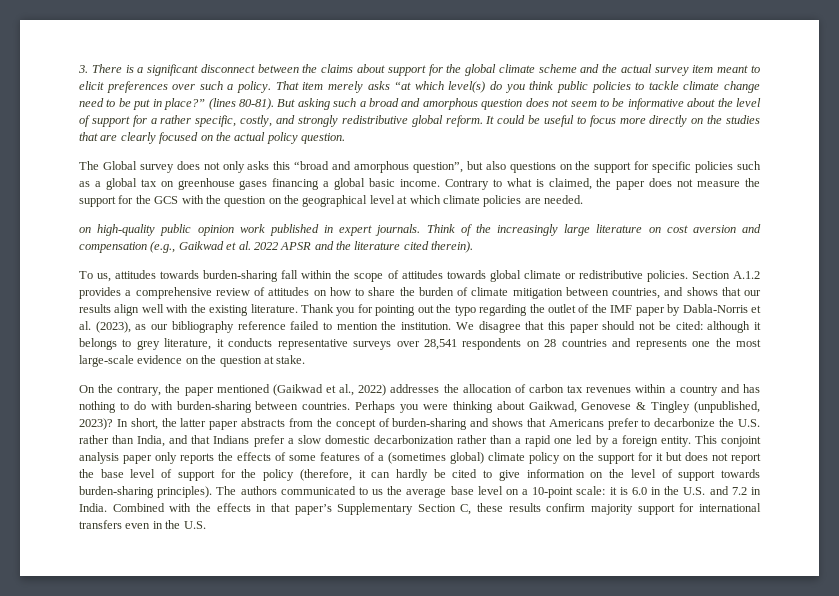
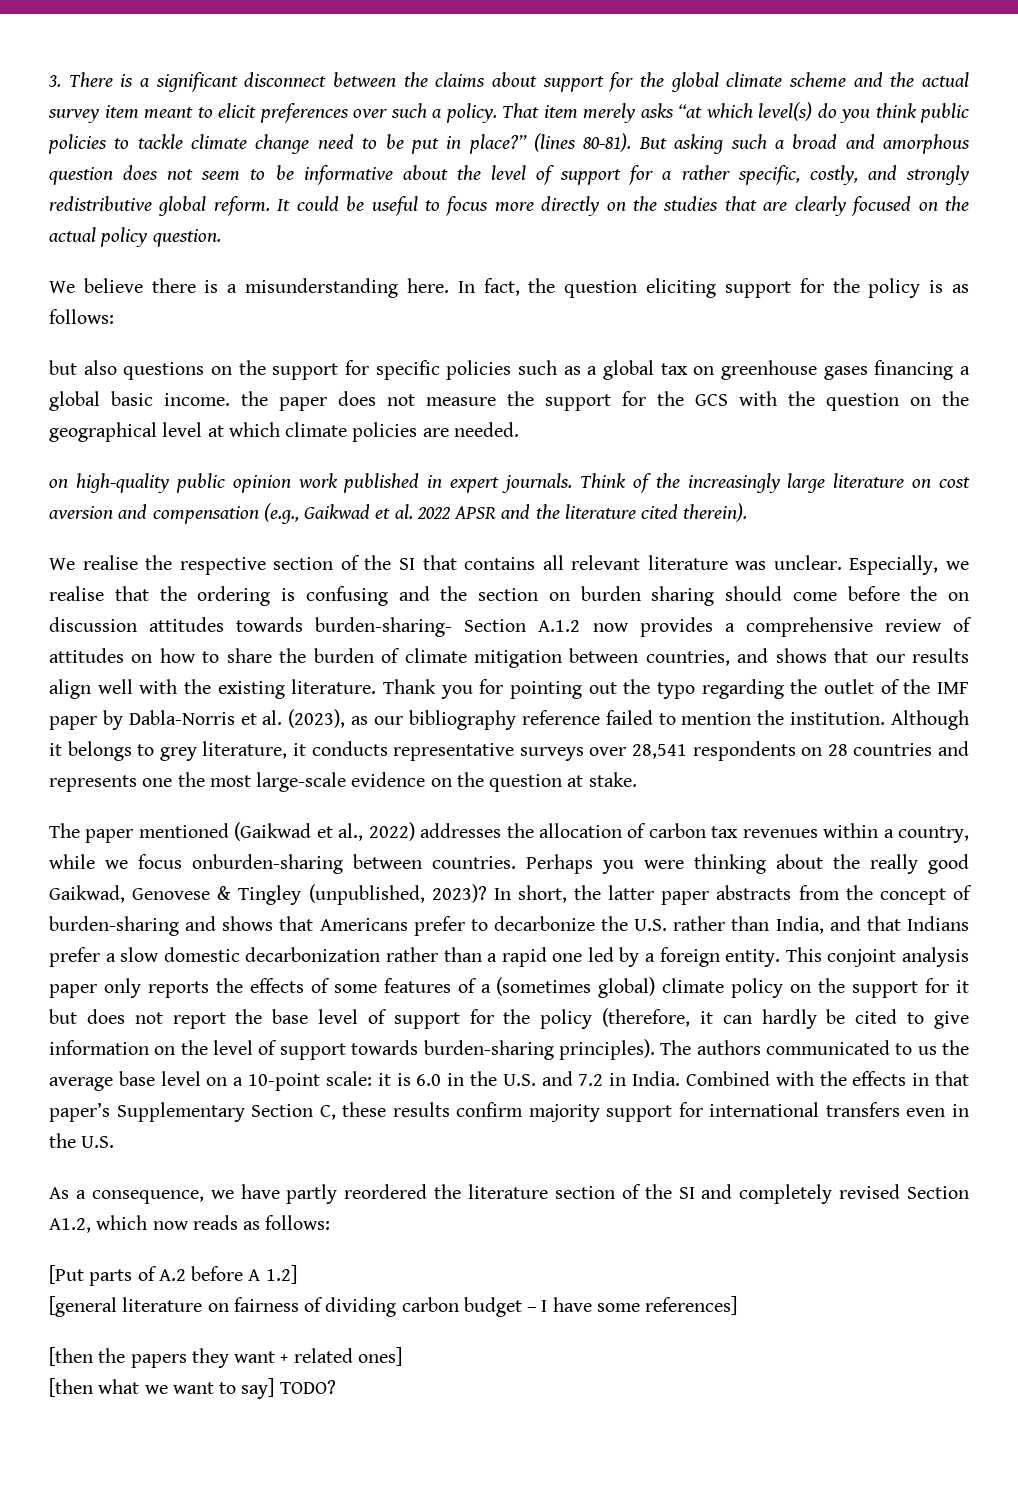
[79,161,463,173] The Global survey does not only asks this “broad and amorphous question”, -> [49,278,970,298] [49,309,114,324] We believe there is a misunderstanding here. In fact, the question eliciting support for the policy is as follows: //
[444,178,592,190] Contrary to what is claimed, -> (230, 399) none
[79,270,688,282] To us, attitudes towards burden-sharing fall within the scope of attitudes towards global climate or redistributive policies. -> [49,555,969,575] [49,586,969,606] [49,617,453,637] We realise the respective section of the SI that contains all relevant literature was unclear. Especially, we realise that the ordering is confusing and the section on burden sharing should come before the on discussion attitudes towards burden-sharing-
(760, 275) none -> [592,623,629,632] now
[455,321,751,333] We disagree that this paper should not be cited: although -> [891,710,970,730] Although
[79,384,181,396] On the contrary, the -> [49,823,80,838] The
[679,384,760,396] [79,401,252,413] country and has nothing to do with burden-sharing -> [898,826,969,843] [49,854,343,874] country, while we focus onburden-sharing
(525, 405) none -> [833,854,969,874] the really good
(206, 525) none -> [49,1184,969,1204] [49,1215,331,1233] [49,1265,297,1286] [49,1296,738,1317] [49,1347,402,1368] [49,1378,336,1399] // As a consequence, we have partly reordered the literature section of the SI and completely revised Section A1.2, which now reads as follows: // [Put parts of A.2 before A 1.2] // [general literature on fairness of dividing carbon budget – I have some references] // [then the papers they want + related ones] // [then what we want to say] TODO?

